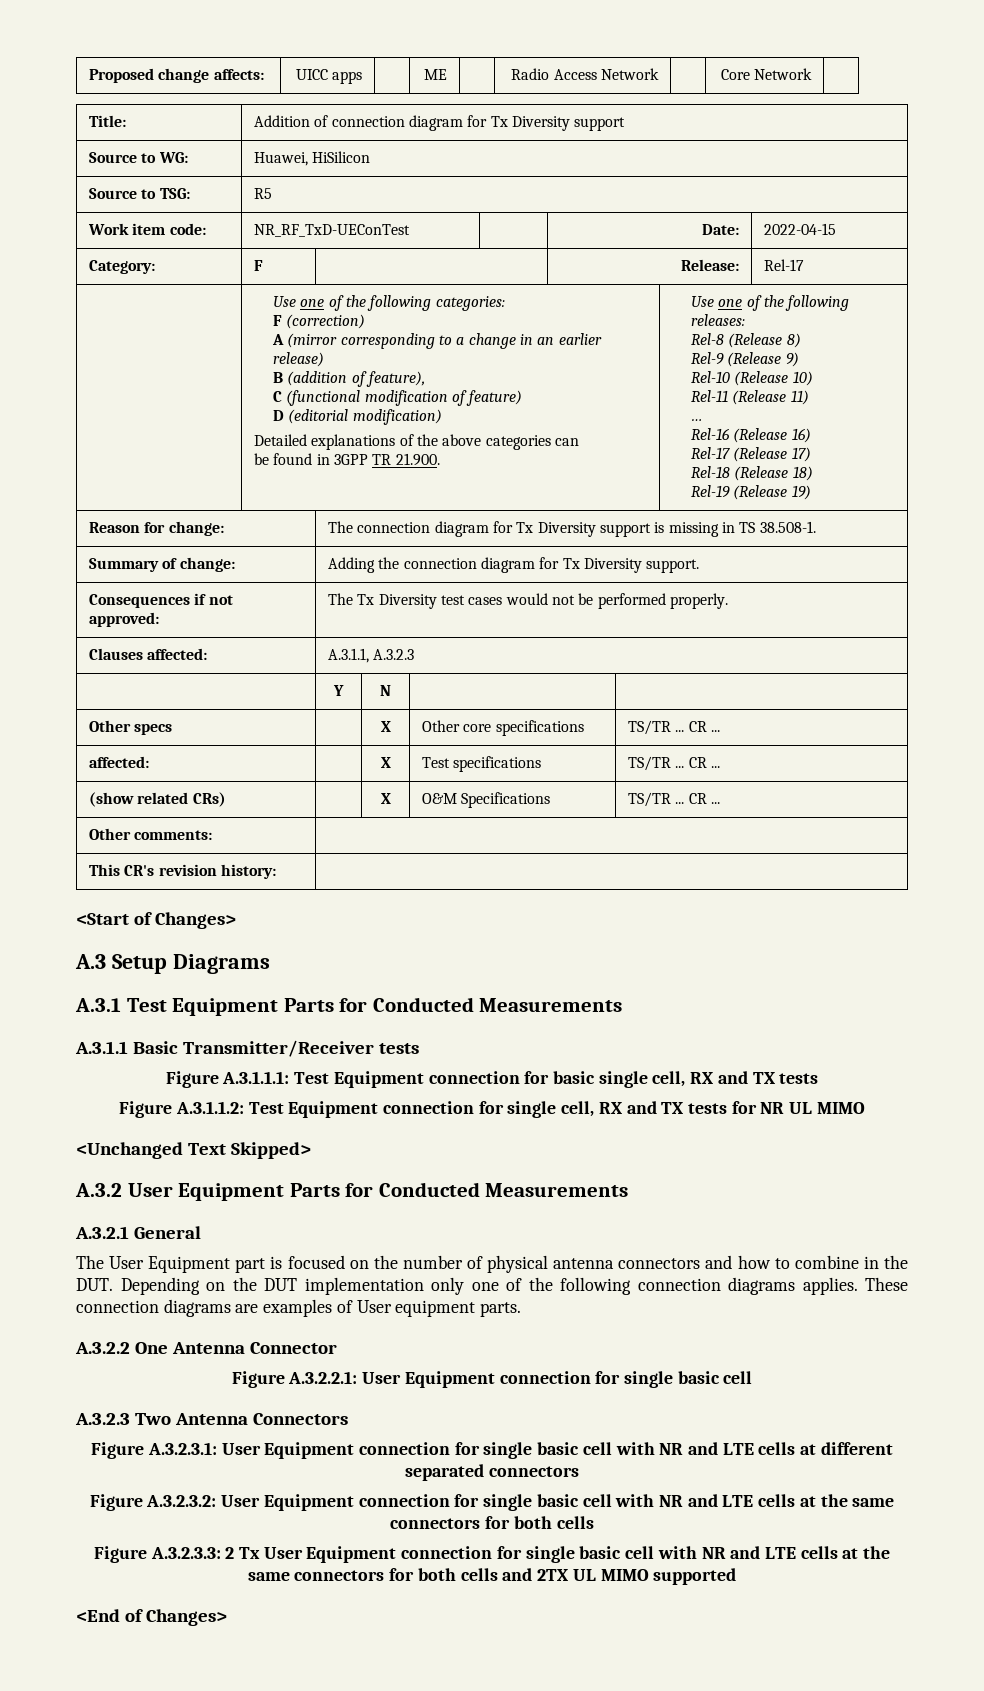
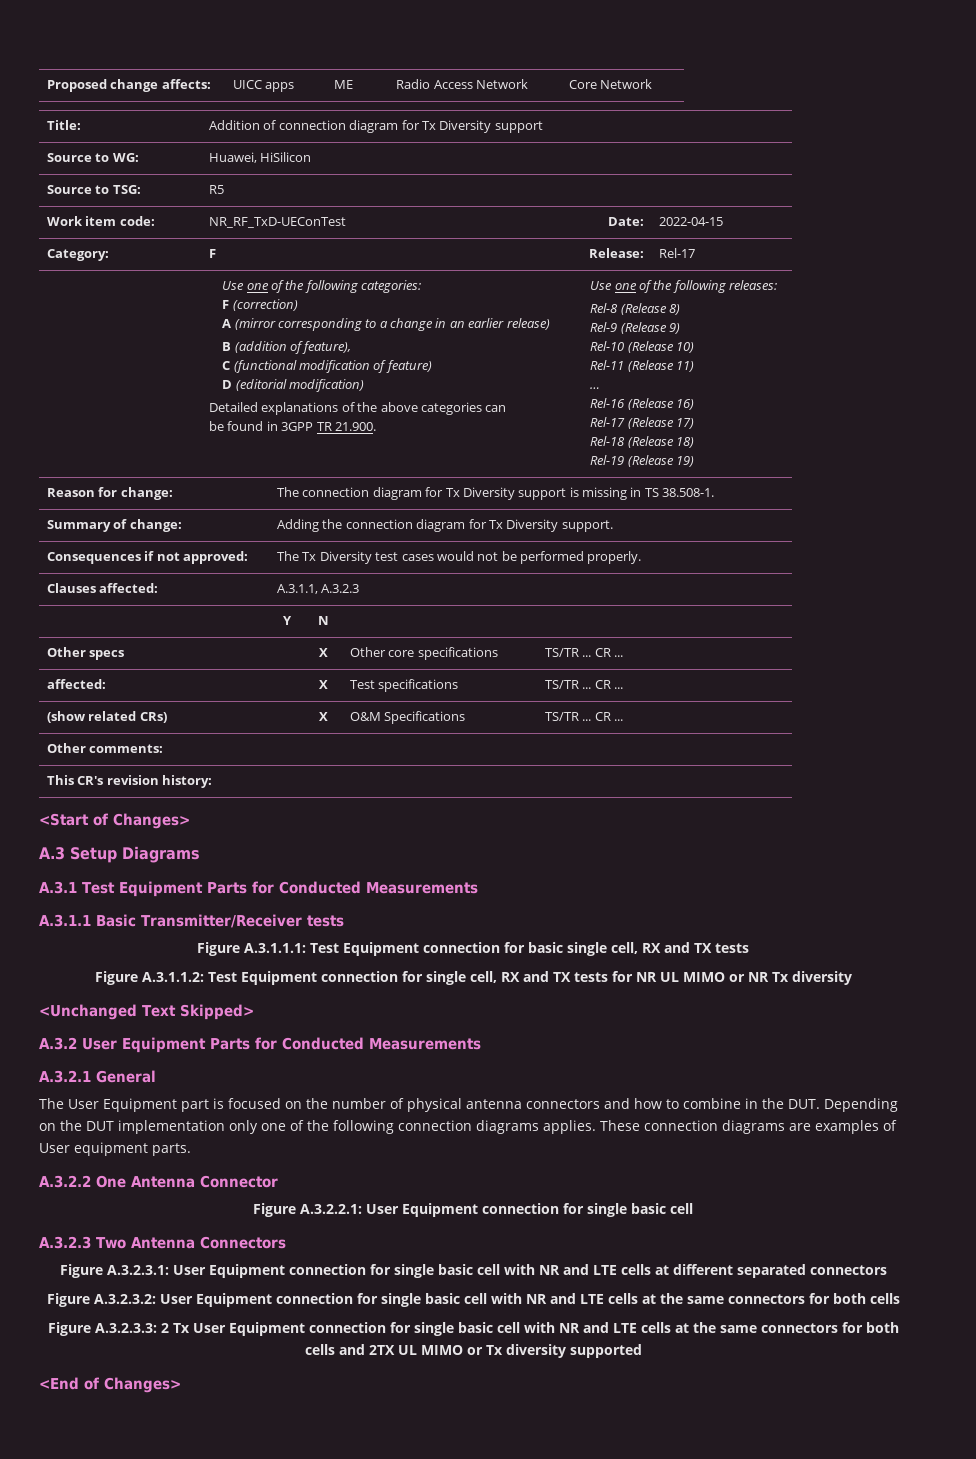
(865, 1108) none -> [728,971,852,985] or NR Tx diversity
(649, 1575) none -> [466,1344,566,1358] or Tx diversity

